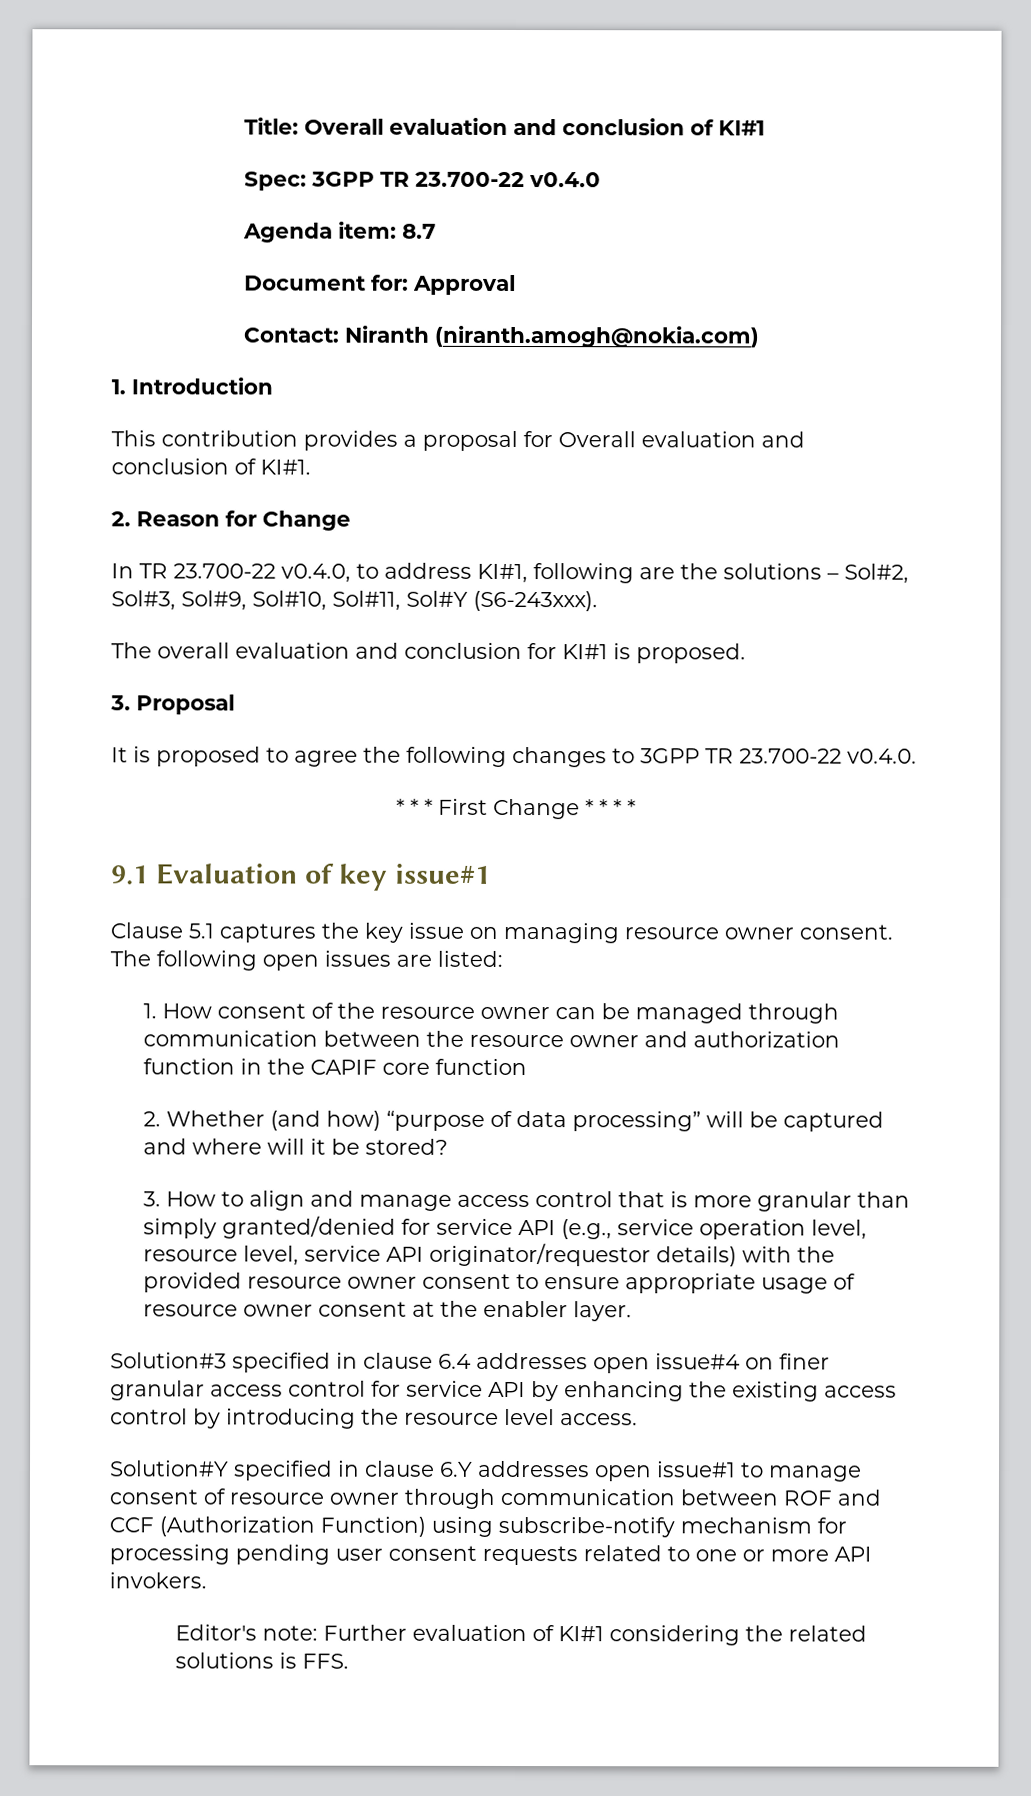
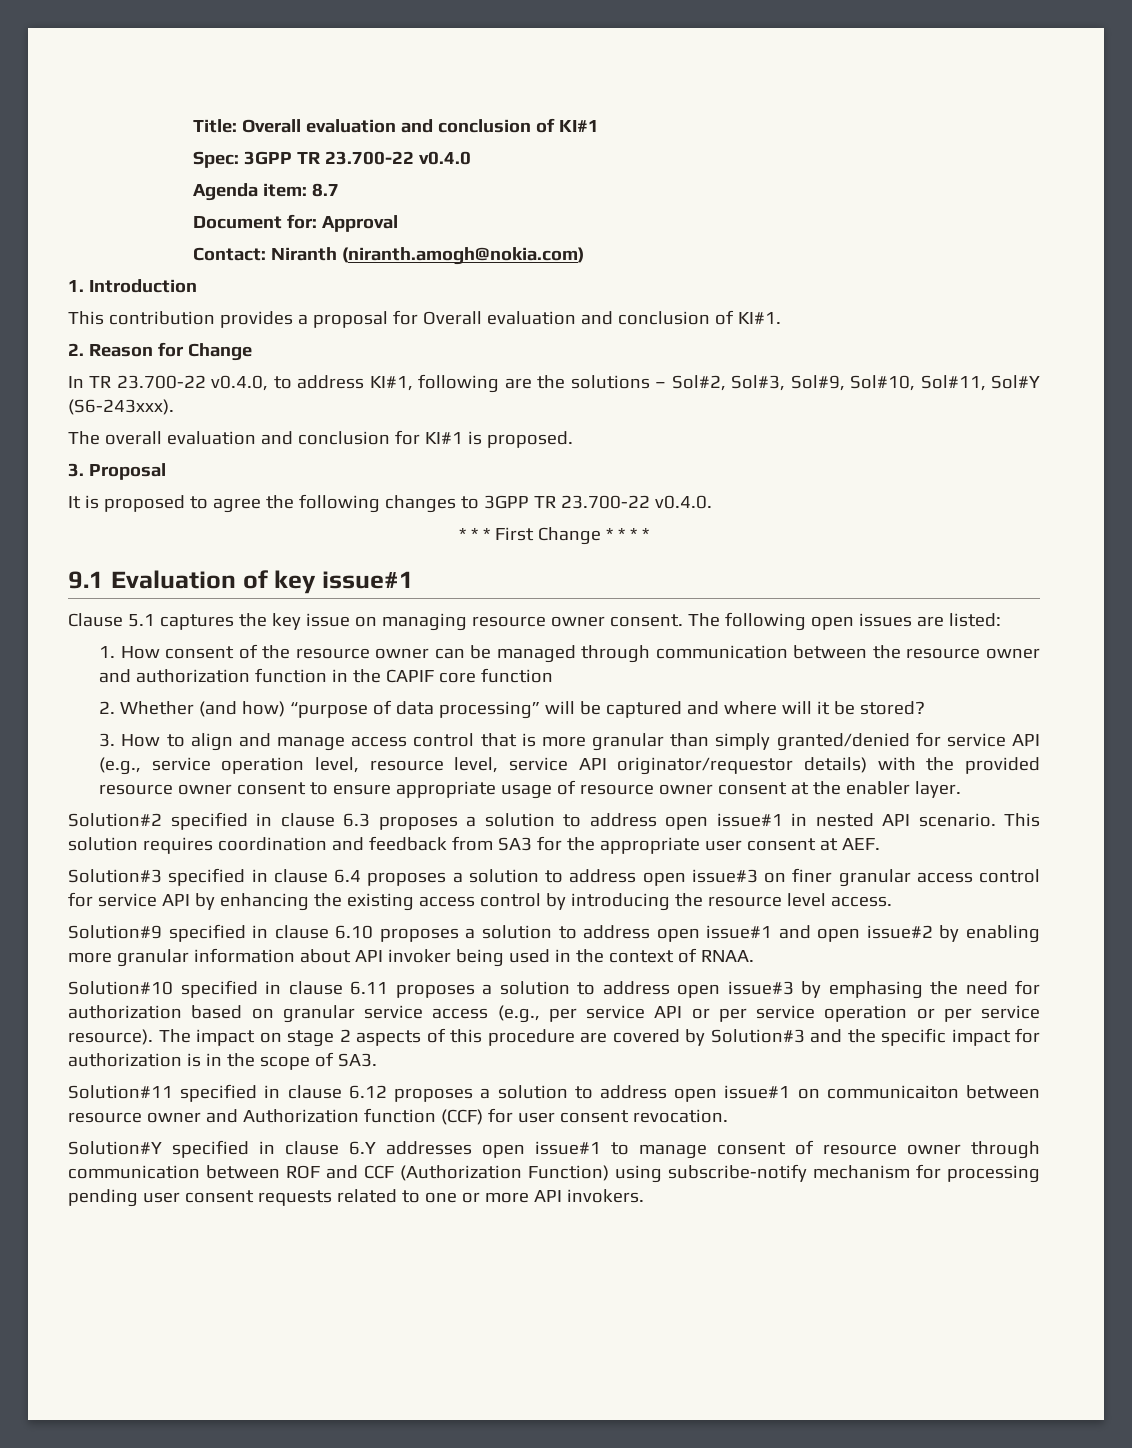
(632, 1311) none -> [68,812,1040,830] [68,836,880,854] // Solution#2 specified in clause 6.3 proposes a solution to address open issue#1 in nested API scenario. This solution requires coordination and feedback from SA3 for the appropriate user consent at AEF.
[476,1352,740,1374] addresses open issue#4 -> [367,869,758,886] proposes a solution to address open issue#3
(638, 1419) none -> [68,924,1040,943] [68,948,754,967] [68,980,1040,999] [68,1005,1040,1023] [68,1028,1040,1047] [68,1052,377,1070] [68,1084,1040,1102] [68,1108,728,1125] // Solution#9 specified in clause 6.10 proposes a solution to address open issue#1 and open issue#2 by enabling more granular information about API invoker being used in the context of RNAA. // Solution#10 specified in clause 6.11 proposes a solution to address open issue#3 by emphasing the need for authorization based on granular service access (e.g., per service API or per service operation or per service resource). The impact on stage 2 aspects of this procedure are covered by Solution#3 and the specific impact for authorization is in the scope of SA3. // Solution#11 specified in clause 6.12 proposes a solution to address open issue#1 on communicaiton between resource owner and Authorization function (CCF) for user consent revocation.
[174,1624,867,1646] [174,1652,349,1669] // Editor's note: Further evaluation of KI#1 considering the related solutions is FFS. -> (644, 1196) none

